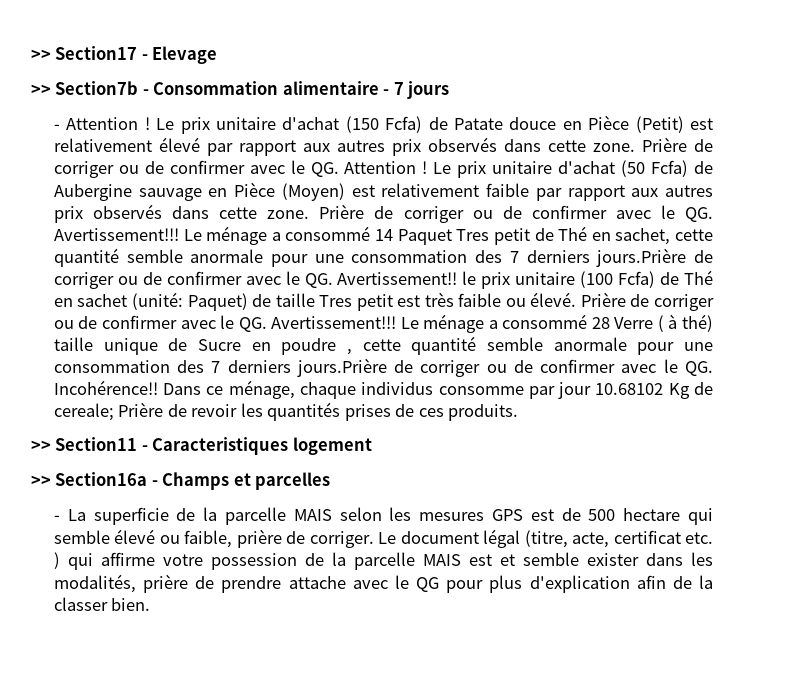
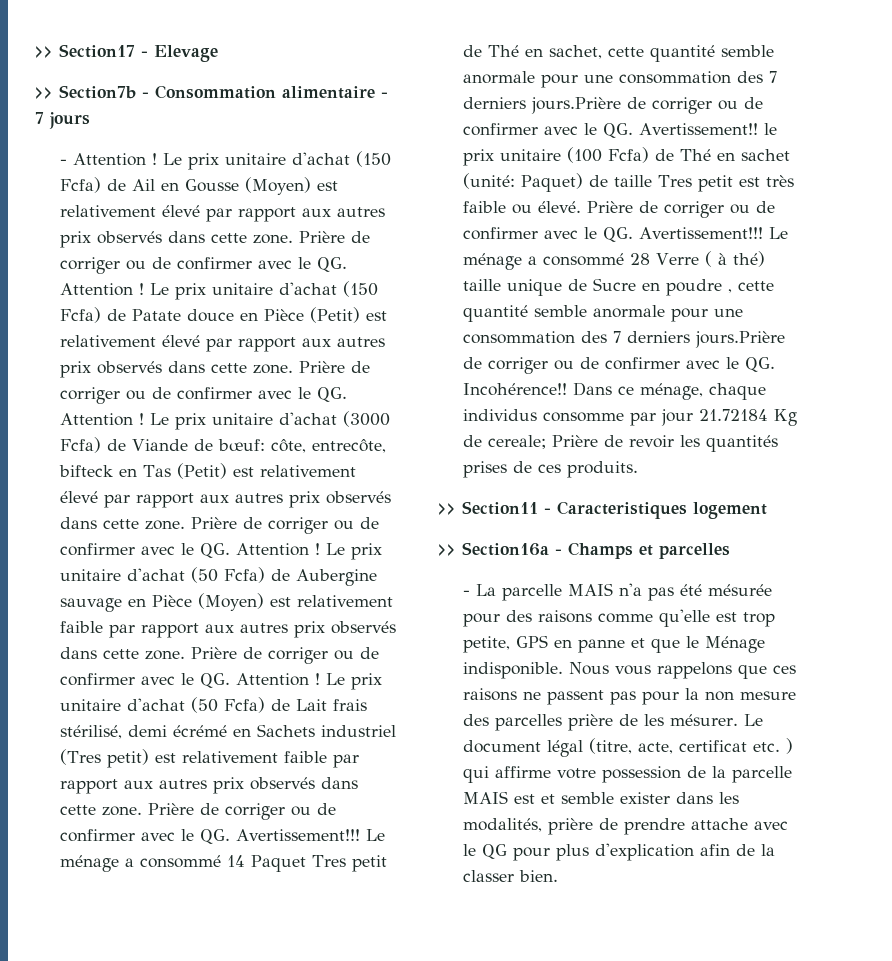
(448, 123) none -> [131,177,338,195] [59,205,385,222] [59,231,370,248] [59,257,347,274] [59,281,378,300] [59,307,126,323] Ail en Gousse (Moyen) est relativement élevé par rapport aux autres prix observés dans cette zone. Prière de corriger ou de confirmer avec le QG. Attention ! Le prix unitaire d'achat (150 Fcfa) de
(616, 167) none -> [342,411,390,427] [59,437,386,453] [58,463,356,479] [59,491,391,508] [59,517,379,534] [59,543,382,560] [59,568,185,581] (3000 Fcfa) de Viande de bœuf: côte, entrecôte, bifteck en Tas (Petit) est relativement élevé par rapport aux autres prix observés dans cette zone. Prière de corriger ou de confirmer avec le QG. Attention ! Le prix unitaire d'achat
(713, 214) none -> [235,673,382,690] [59,697,367,713] [59,724,396,739] [59,749,359,768] [59,777,358,794] [59,803,336,820] [59,829,230,844] Attention ! Le prix unitaire d'achat (50 Fcfa) de Lait frais stérilisé, demi écrémé en Sachets industriel (Tres petit) est relativement faible par rapport aux autres prix observés dans cette zone. Prière de corriger ou de confirmer avec le QG.
[595,383,664,395] 10.68102 -> [698,409,768,421] 21.72184
[93,507,714,525] [53,529,374,548] superficie de la parcelle MAIS selon les mesures GPS est de 500 hectare qui semble élevé ou faible, prière de corriger. -> [501,583,772,601] [462,609,775,627] [462,635,765,653] [462,662,796,679] [462,688,796,705] [462,714,738,731] parcelle MAIS n'a pas été mésurée pour des raisons comme qu'elle est trop petite, GPS en panne et que le Ménage indisponible. Nous vous rappelons que ces raisons ne passent pas pour la non mesure des parcelles prière de les mésurer.

